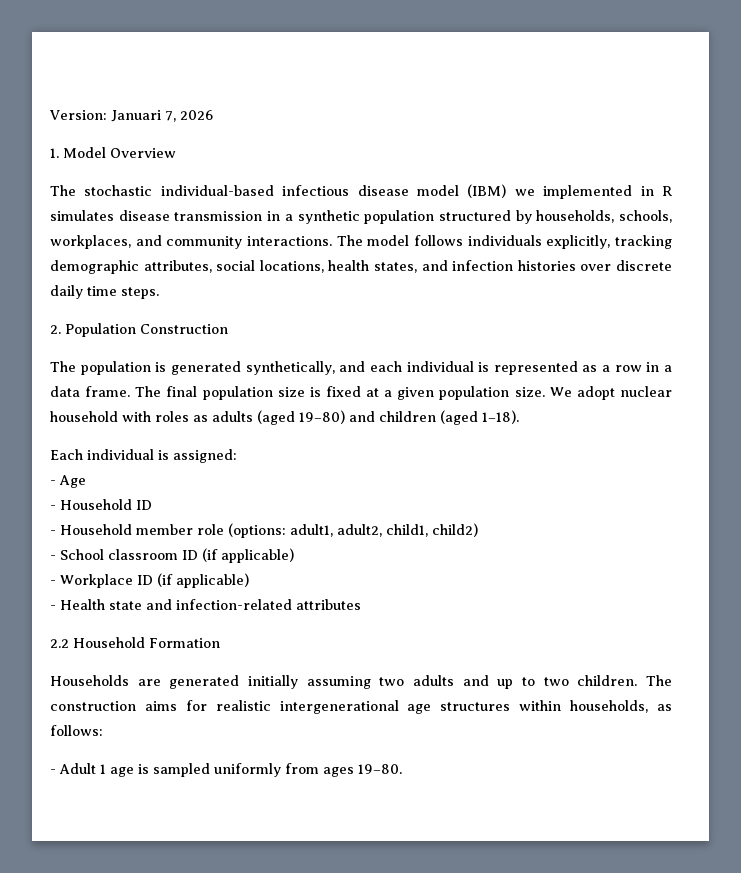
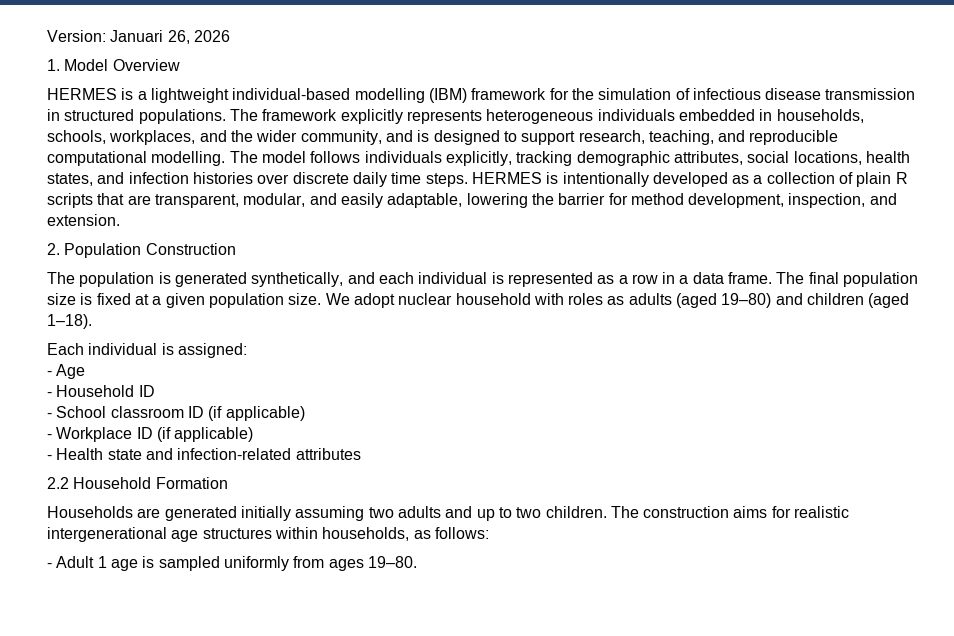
[165,111,176,122] 7, -> [167,30,190,44] 26,
[50,184,672,199] [50,210,672,224] [50,235,332,249] The stochastic individual-based infectious disease model (IBM) we implemented in R simulates disease transmission in a synthetic population structured by households, schools, workplaces, and community interactions. -> [47,88,916,103] [47,109,864,124] [47,130,839,145] [47,151,226,166] HERMES is a lightweight individual-based modelling (IBM) framework for the simulation of infectious disease transmission in structured populations. The framework explicitly represents heterogeneous individuals embedded in households, schools, workplaces, and the wider community, and is designed to support research, teaching, and reproducible computational modelling.
(159, 293) none -> [471,172,908,187] [47,193,897,208] [47,214,120,226] HERMES is intentionally developed as a collection of plain R scripts that are transparent, modular, and easily adaptable, lowering the barrier for method development, inspection, and extension.
[50,523,478,538] // - Household member role (options: adult1, adult2, child1, child2) -> (155, 391) none

